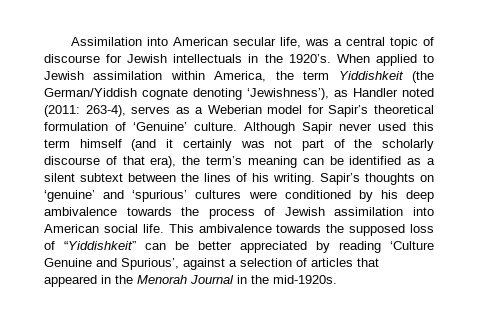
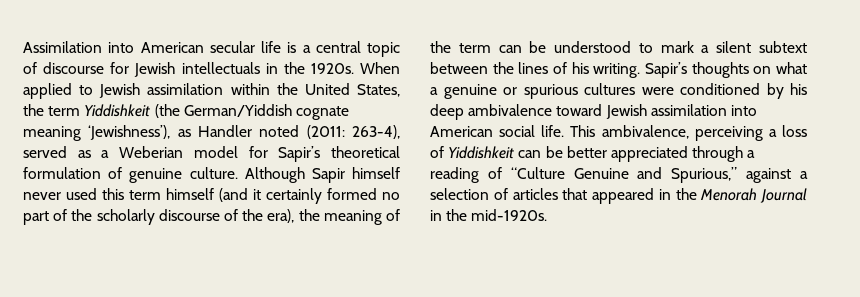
[279,37,329,48] life, was -> [261,41,297,53] life is
[288,54,331,63] 1920’s. -> [310,63,354,74] 1920s.
[214,71,267,82] America, -> [276,83,400,97] the United States,
[193,88,242,100] denoting -> [23,126,81,141] meaning
[131,106,171,114] serves -> [23,146,67,158] served
[133,122,187,131] ‘Genuine’ -> [129,168,183,183] genuine
(333, 128) none -> [352,167,400,179] himself
[240,139,293,148] was not -> [327,188,400,200] formed no
[122,156,145,165] that -> [242,209,264,221] the
[206,156,422,168] term’s meaning can be identified as -> [323,209,400,225] [430,41,694,53] meaning of the term can be understood to mark
[44,190,188,202] ‘genuine’ and ‘spurious’ -> [776,62,807,74] [430,84,578,99] what a genuine or spurious
[126,207,276,219] towards the process of -> [556,104,603,116] toward
[198,224,406,236] ambivalence towards the supposed -> [601,125,777,141] ambivalence, perceiving a
[64,241,136,250] “Yiddishkeit” -> [448,146,515,159] Yiddishkeit
[316,241,434,253] by reading ‘Culture -> [692,146,756,162] [430,167,565,183] through a reading of “Culture
[121,258,179,270] Spurious’, -> [671,167,738,183] Spurious,”

